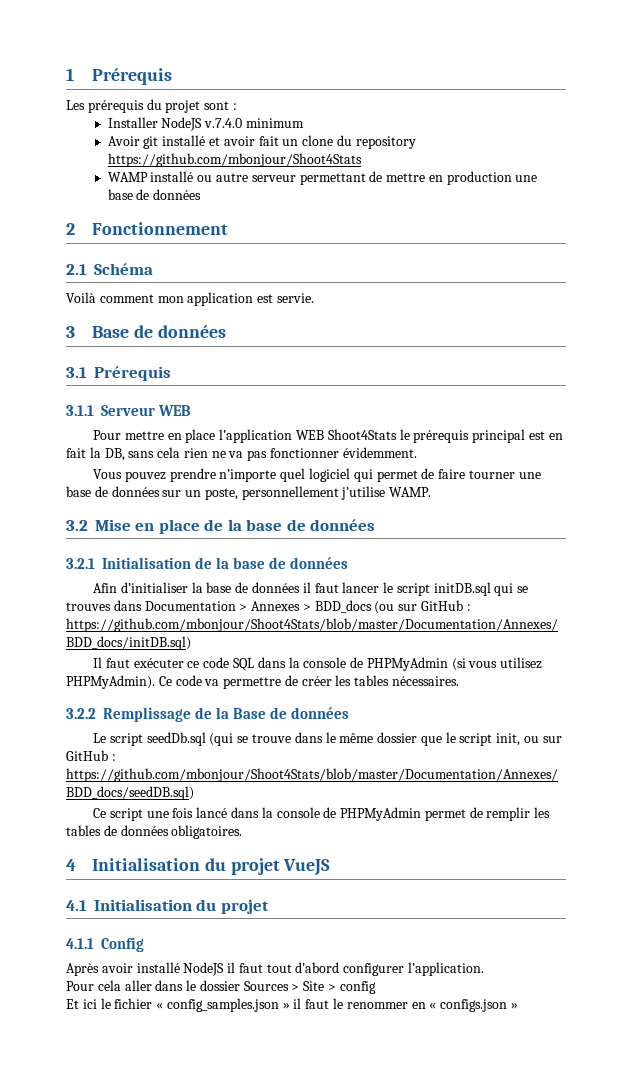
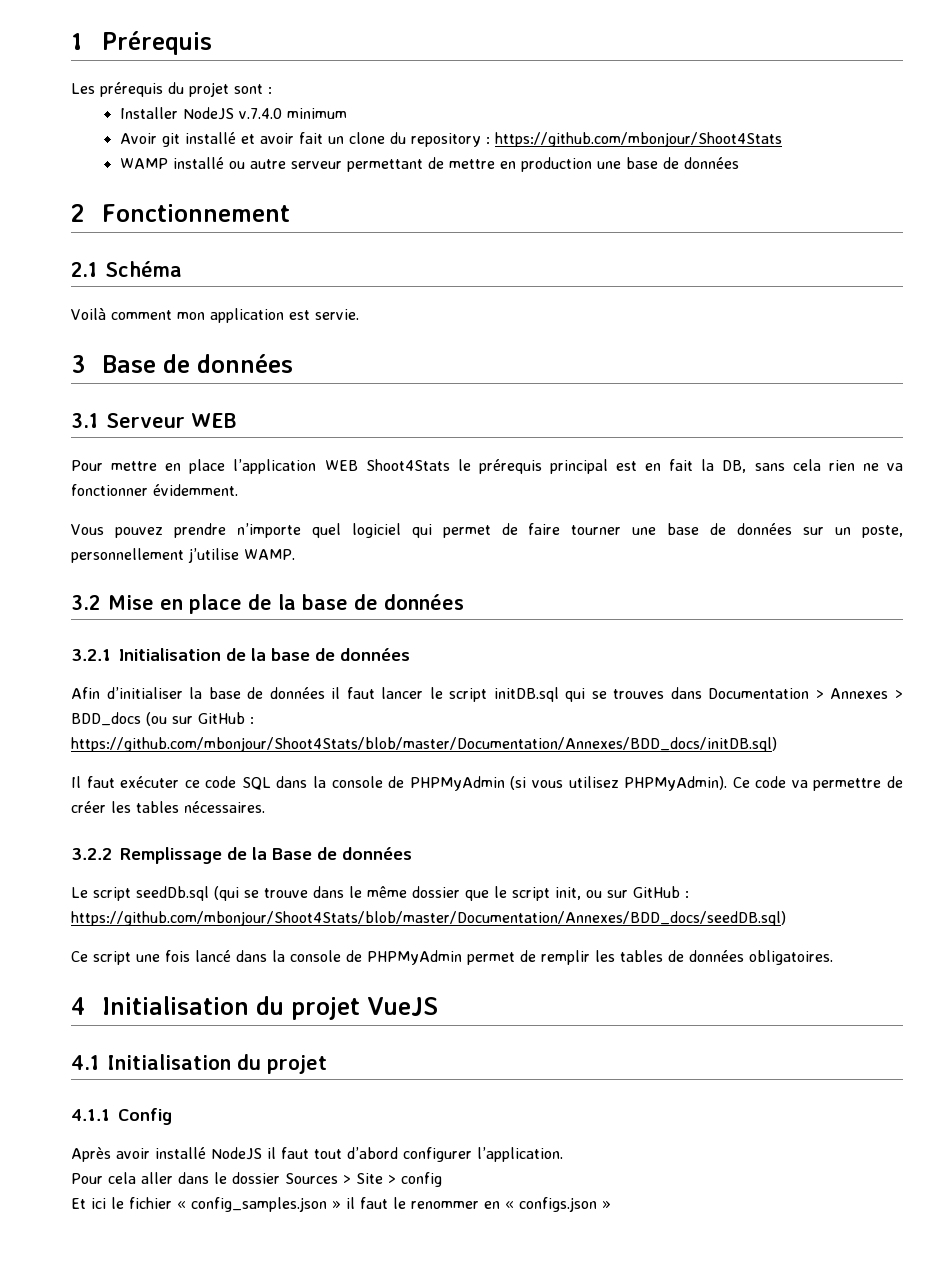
(416, 142) none -> [485,137,490,144] :
[94,366,171,381] [66,405,94,416] Prérequis // 3.1.1 -> (98, 420) none
[247,450,268,461] pas -> (903, 467) none

